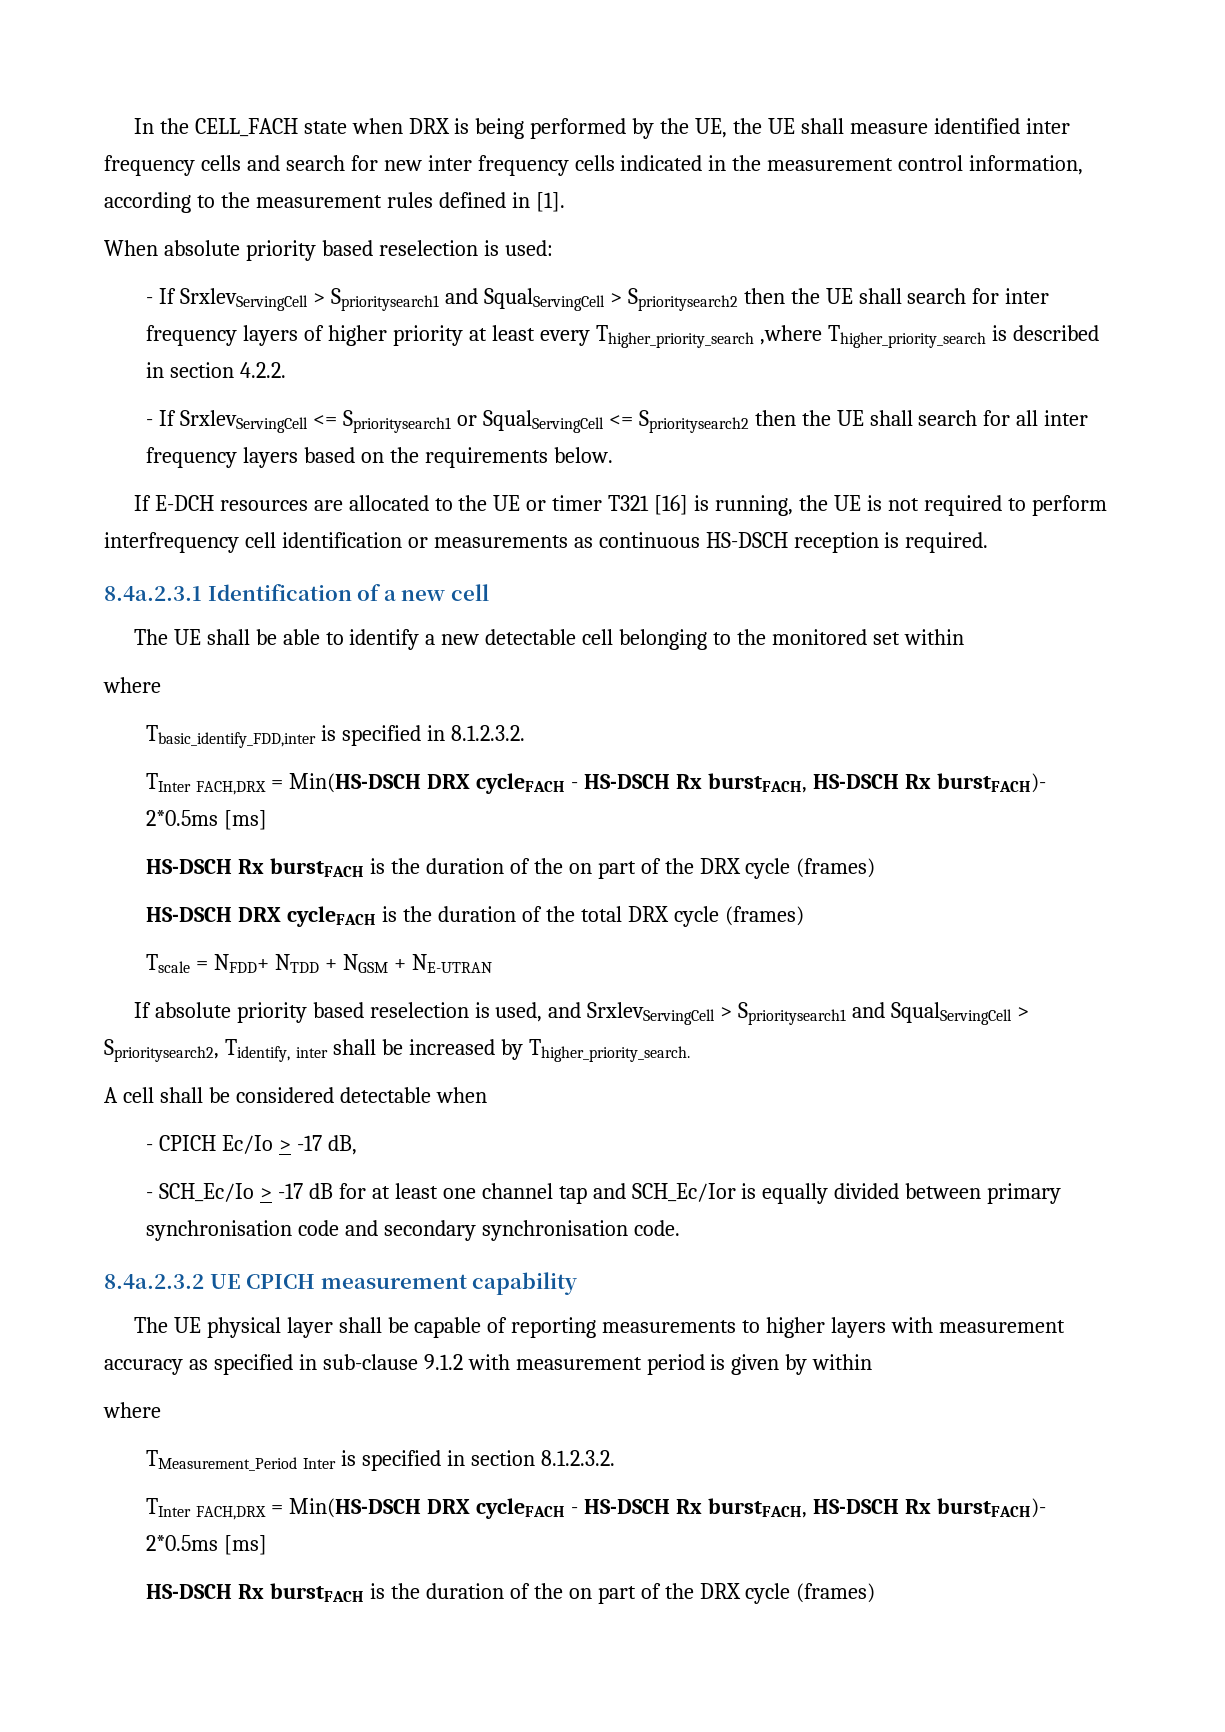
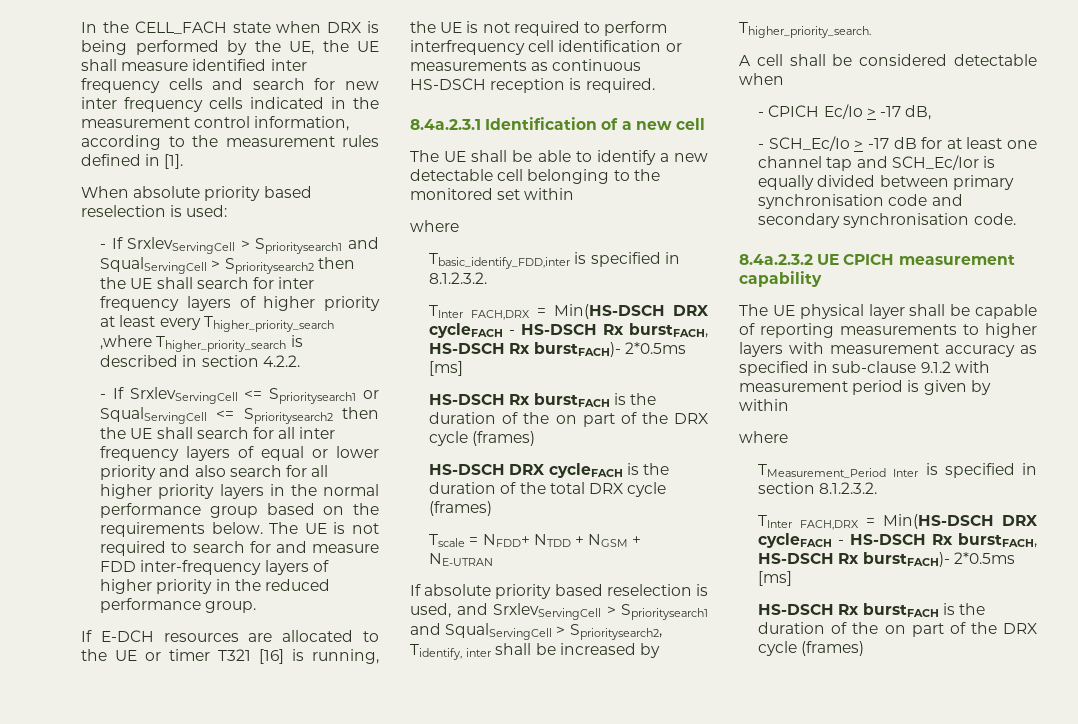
(299, 457) none -> [238,446,379,461] [100,465,329,480] [100,484,379,499] [100,503,258,518] of equal or lower priority and also search for all higher priority layers in the normal performance group
(613, 455) none -> [269,522,380,534] [100,541,379,556] [100,560,329,575] [100,579,330,594] [100,598,257,613] The UE is not required to search for and measure FDD inter-frequency layers of higher priority in the reduced performance group.

